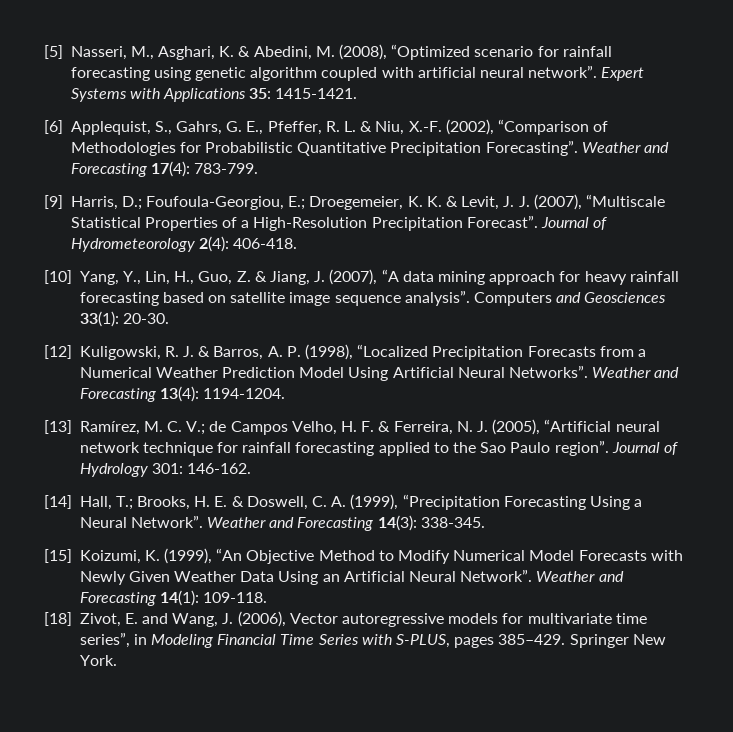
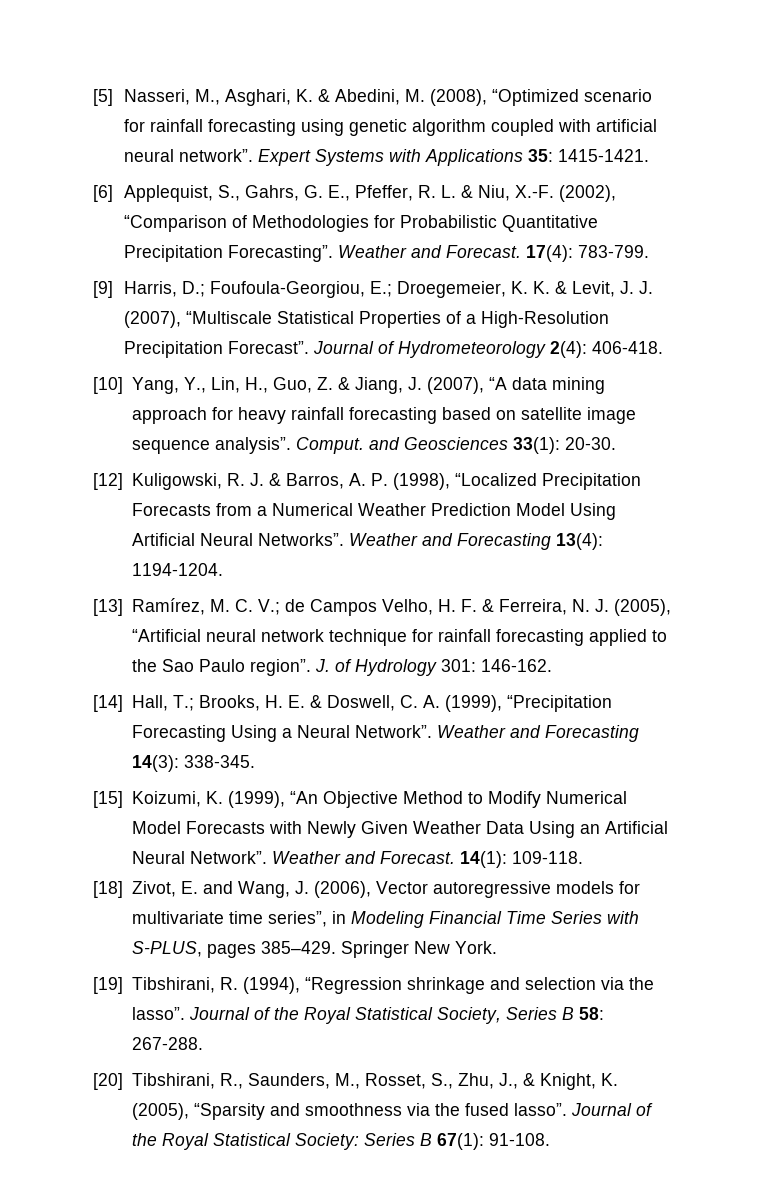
[70,163,147,177] Forecasting -> [446,245,522,258] Forecast.
[474,292,553,306] Computers -> [295,437,364,454] Comput.
[611,442,660,453] Journal -> [314,659,330,672] J.
[79,592,156,606] Forecasting -> [379,851,455,864] Forecast.
(117, 660) none -> [93,977,654,994] [131,1007,604,1024] [131,1037,203,1050] [93,1073,618,1090] [131,1103,653,1120] [131,1133,550,1150] // [19] Tibshirani, R. (1994), “Regression shrinkage and selection via the lasso”. Journal of the Royal Statistical Society, Series B 58: 267-288. // [20] Tibshirani, R., Saunders, M., Rosset, S., Zhu, J., & Knight, K. (2005), “Sparsity and smoothness via the fused lasso”. Journal of the Royal Statistical Society: Series B 67(1): 91-108.

